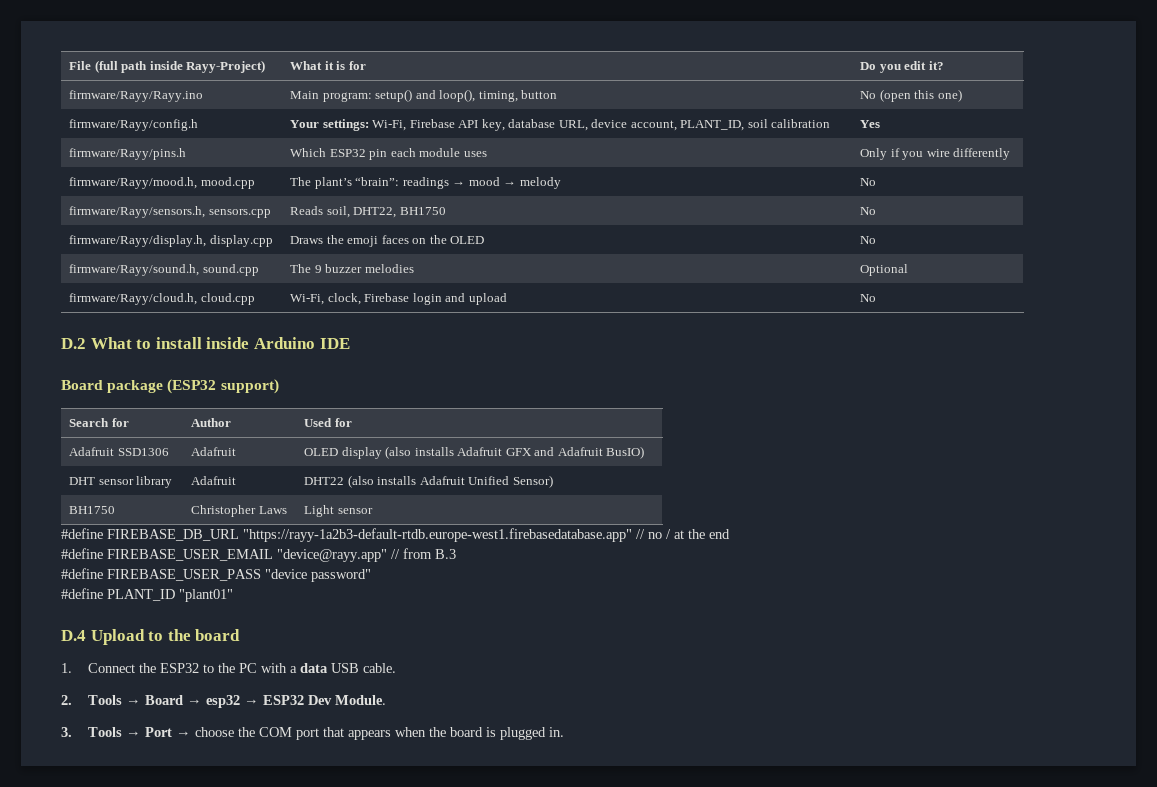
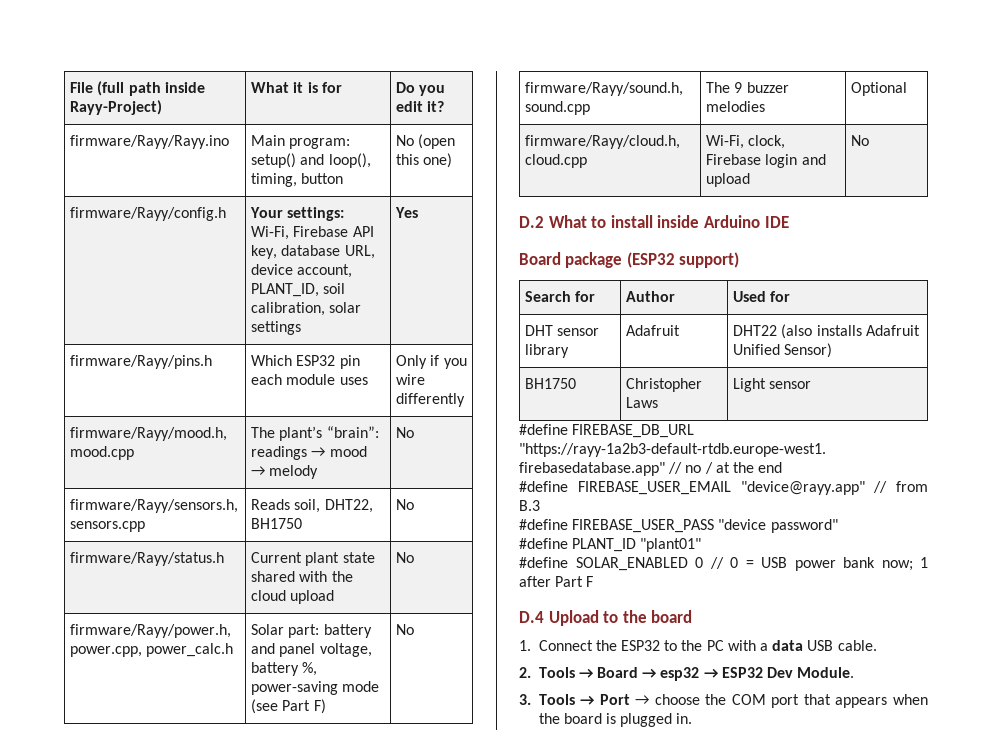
[771,119,831,128] calibration -> [251,302,362,316] [251,321,302,335] calibration, solar settings
[69,235,273,247] [290,235,485,247] firmware/Rayy/display.h, display.cpp | Draws the emoji faces on the OLED -> [70,552,225,566] [251,552,375,566] [251,571,353,582] [251,590,335,604] [396,552,415,563] [70,624,232,638] [70,643,234,657] [251,624,372,638] [251,643,372,657] [251,662,318,676] [251,681,380,695] [251,699,326,714] firmware/Rayy/status.h | Current plant state shared with the cloud upload | No // firmware/Rayy/power.h, power.cpp, power_calc.h | Solar part: battery and panel voltage, battery %, power-saving mode (see Part F)
[69,447,169,456] [191,447,237,456] [304,446,645,459] // Adafruit SSD1306 | Adafruit | OLED display (also installs Adafruit GFX and Adafruit BusIO) -> (791, 296) none
(233, 595) none -> [519,557,928,571] [519,576,594,587] // #define SOLAR_ENABLED 0 // 0 = USB power bank now; 1 after Part F

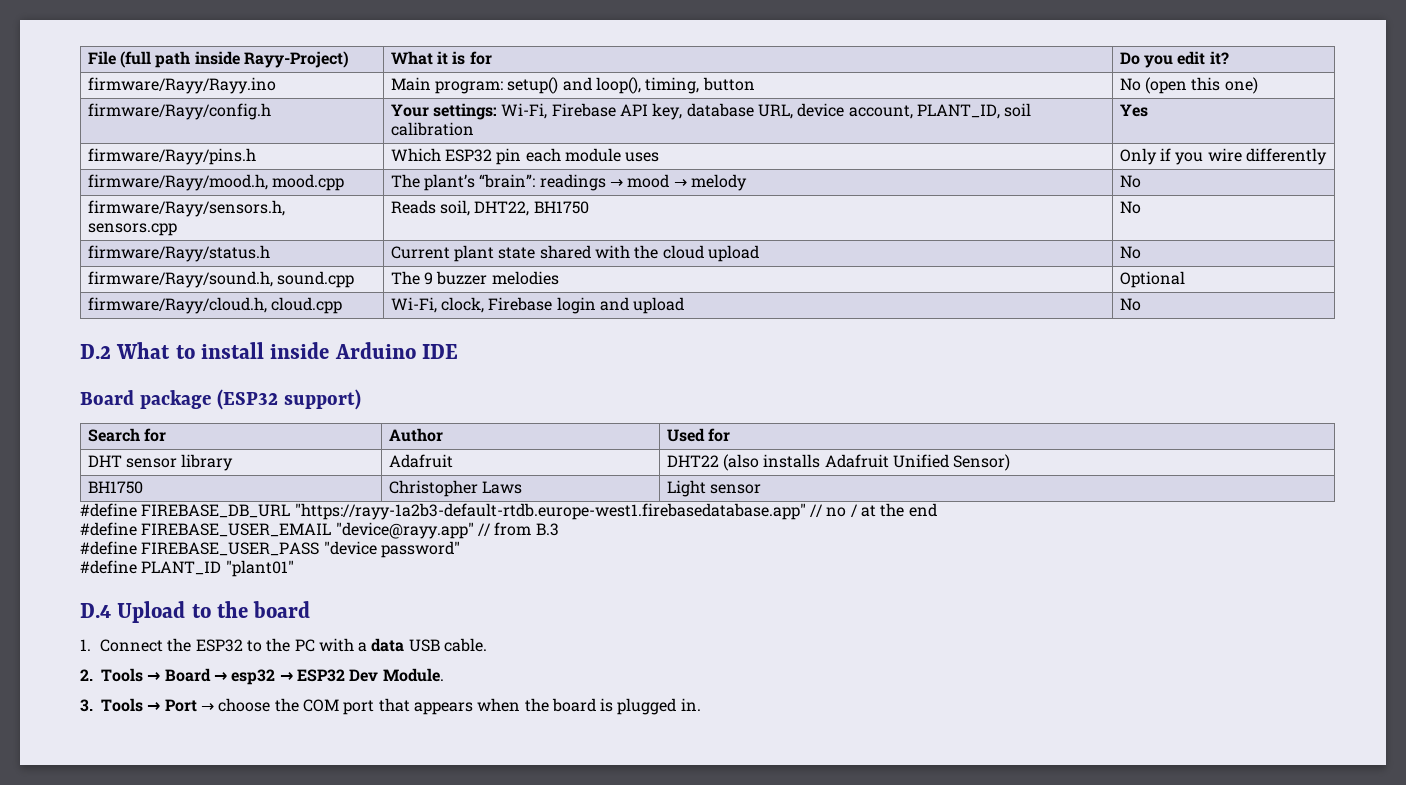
[251,302,362,316] [251,321,302,335] calibration, solar settings -> [390,122,474,136] calibration
[70,624,232,638] [70,643,234,657] [251,624,372,638] [251,643,372,657] [251,662,318,676] [251,681,380,695] [251,699,326,714] [396,624,415,635] // firmware/Rayy/power.h, power.cpp, power_calc.h | Solar part: battery and panel voltage, battery %, power-saving mode (see Part F) | No -> (1141, 252) none
[519,557,928,571] [519,576,594,587] // #define SOLAR_ENABLED 0 // 0 = USB power bank now; 1 after Part F -> (294, 568) none

